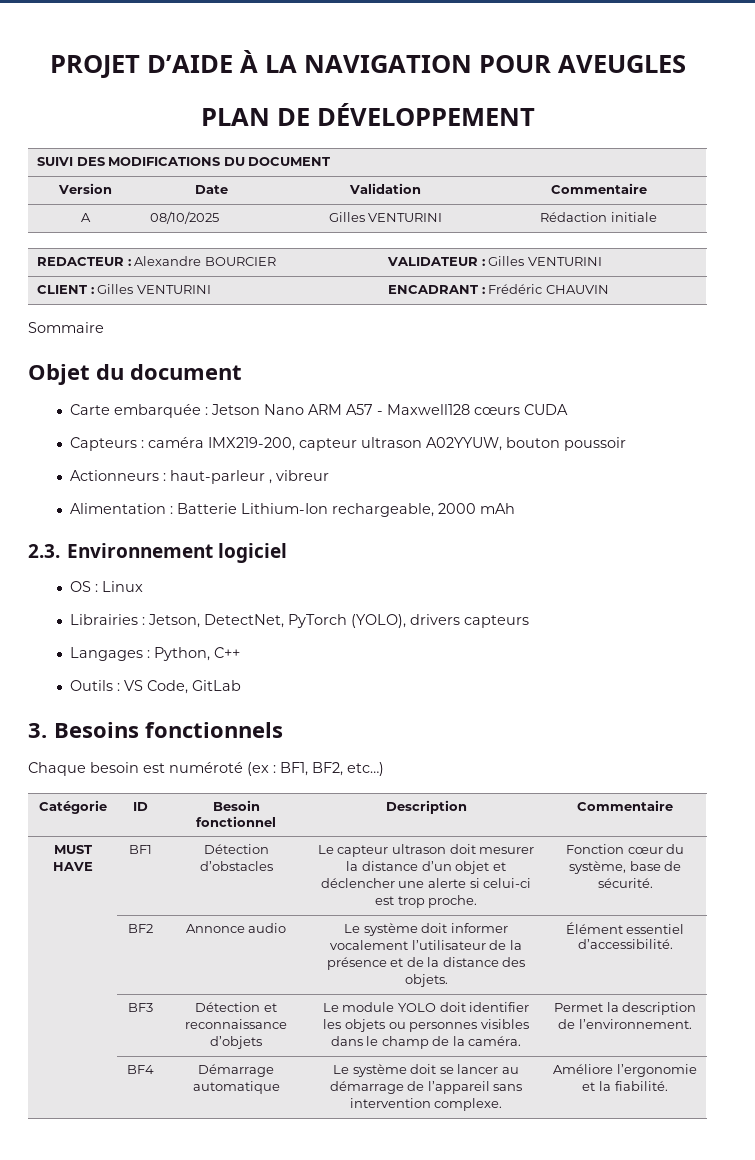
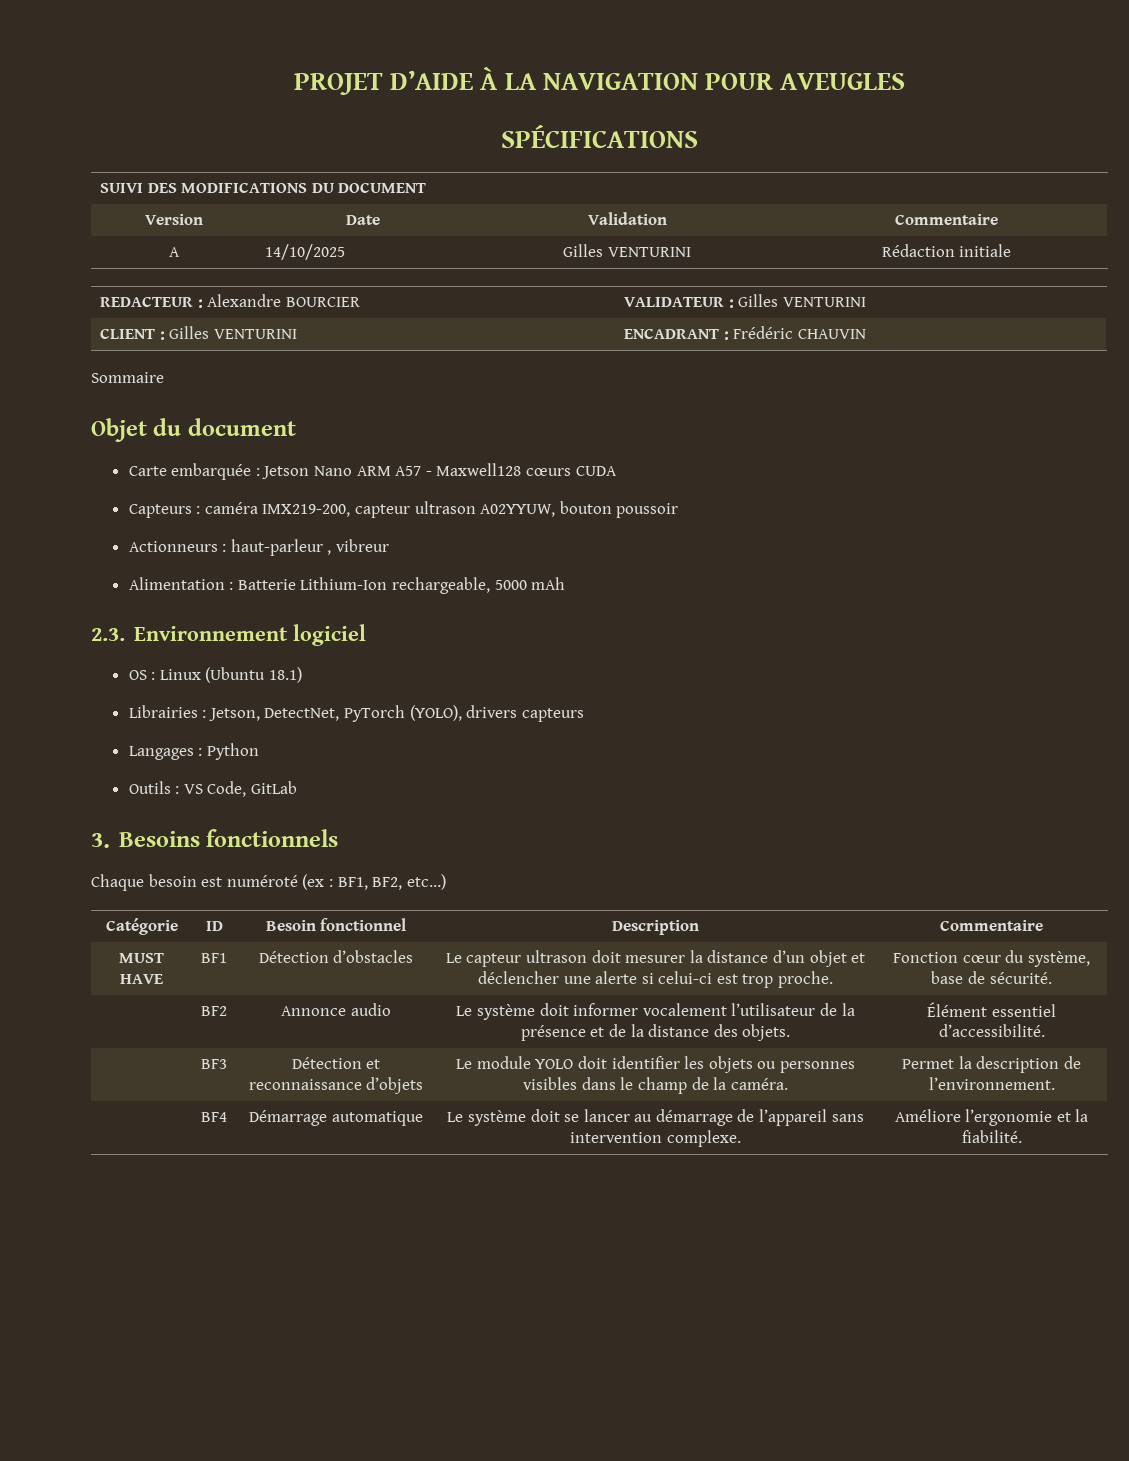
[200,103,535,126] PLAN DE DÉVELOPPEMENT -> [501,124,698,148] SPÉCIFICATIONS
[150,211,220,224] 08/10/2025 -> [264,244,345,260] 14/10/2025
[437,503,476,514] 2000 -> [494,580,527,590] 5000
(143, 586) none -> [205,667,303,683] (Ubuntu 18.1)
[153,647,240,661] Python, C++ -> [206,743,259,760] Python

